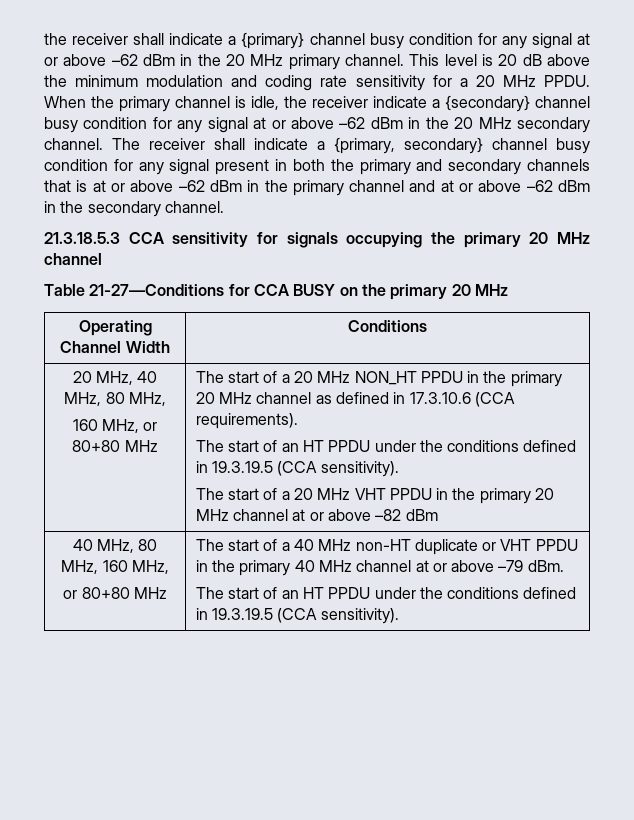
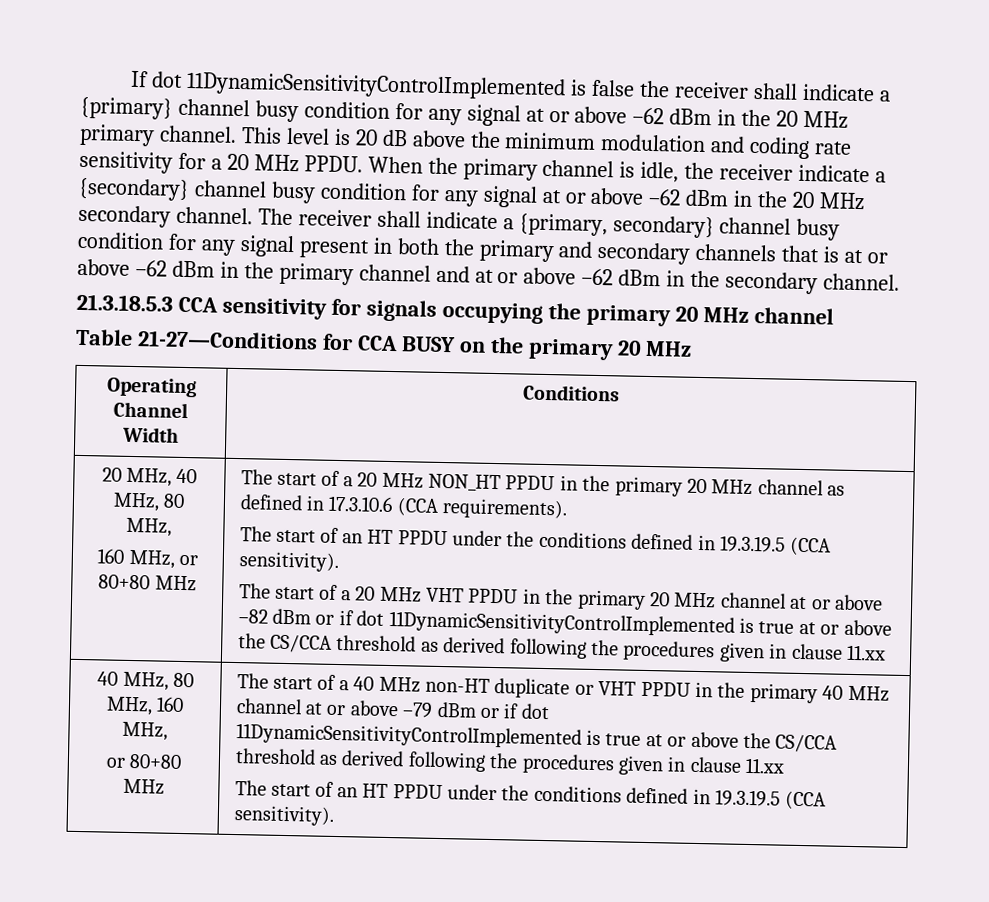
(44, 39) none -> [130,70,635,101] If dot 11DynamicSensitivityControlImplemented is false
(438, 515) none -> [315,610,892,637] [237,633,886,663] or if dot 11DynamicSensitivityControlImplemented is true at or above the CS/CCA threshold as derived following the procedures given in clause 11.xx
[527,560,564,572] dBm. -> [436,701,550,720] [235,723,838,753] [234,748,786,776] dBm or if dot 11DynamicSensitivityControlImplemented is true at or above the CS/CCA threshold as derived following the procedures given in clause 11.xx

